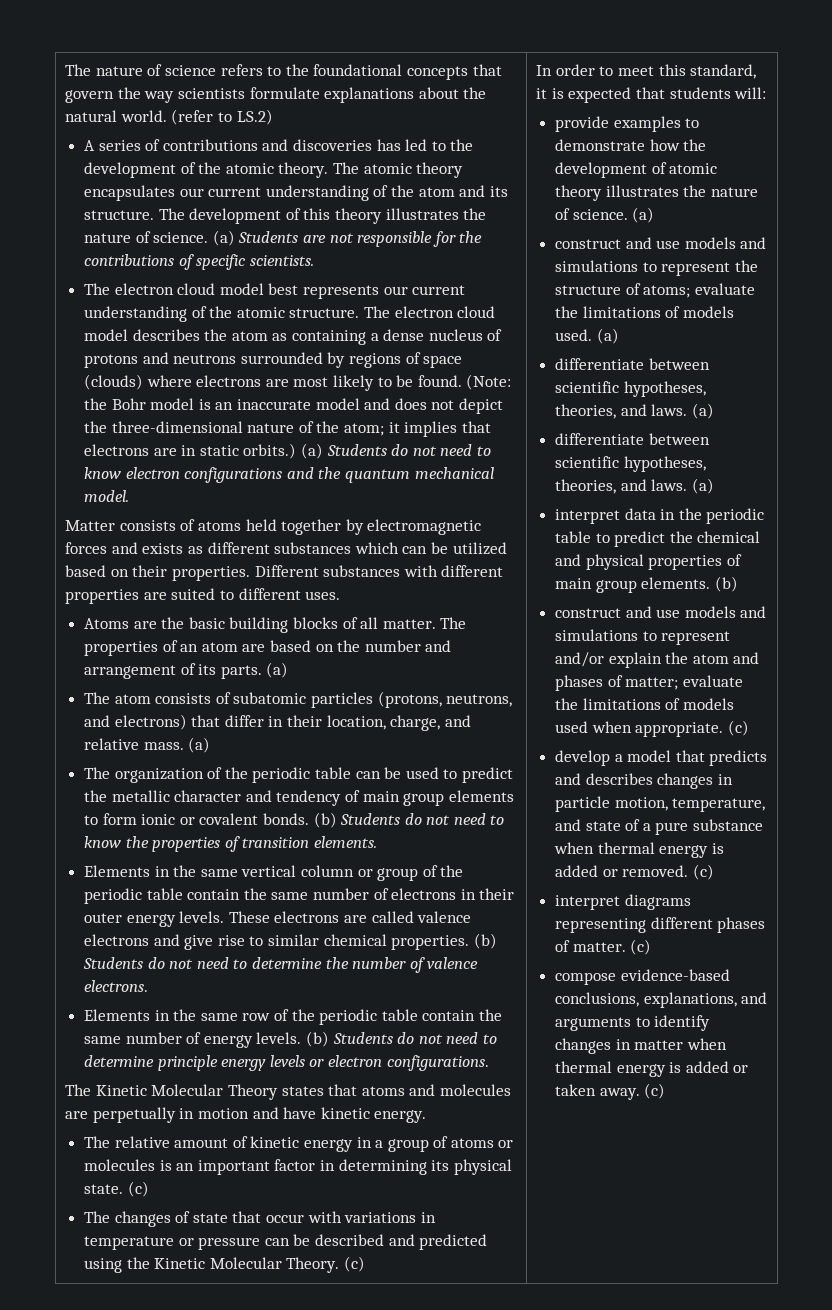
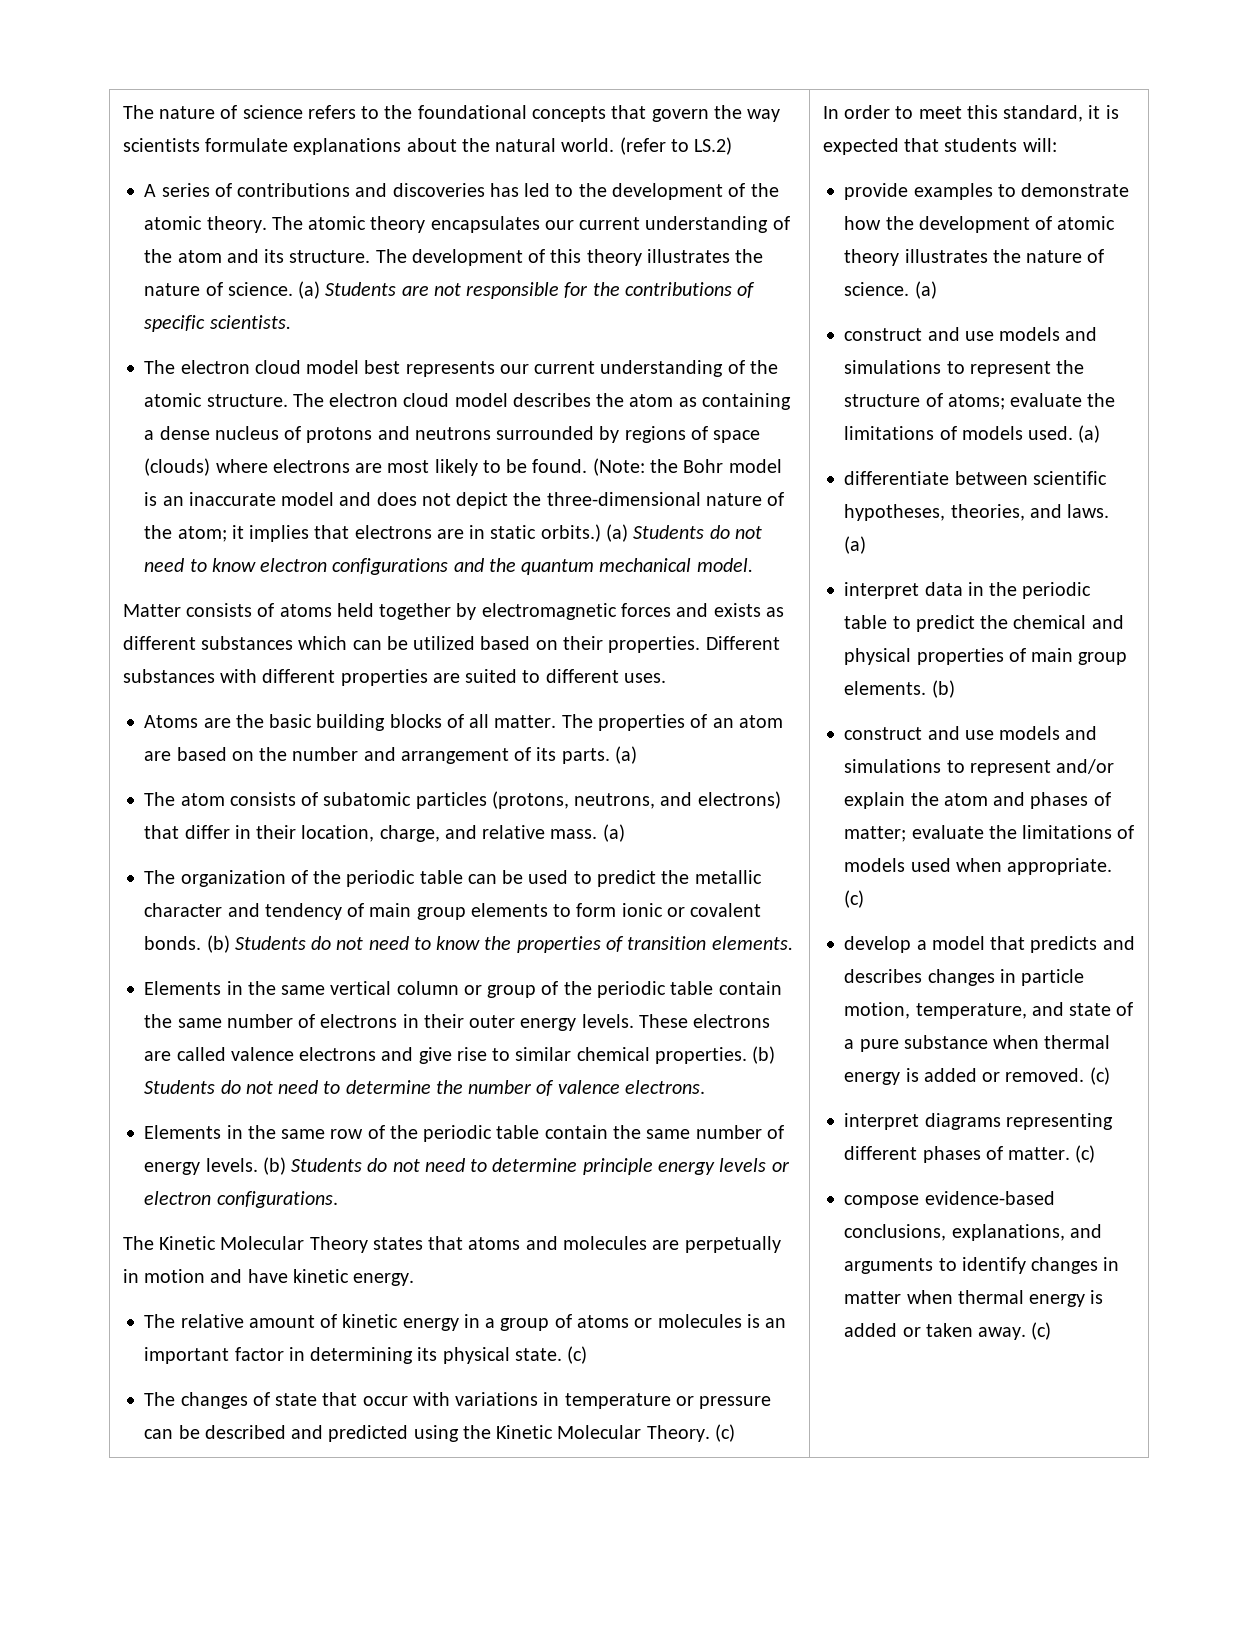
[554,433,710,445] [554,456,706,472] [554,478,714,494] // differentiate between scientific hypotheses, theories, and laws. (a) -> (867, 545) none

